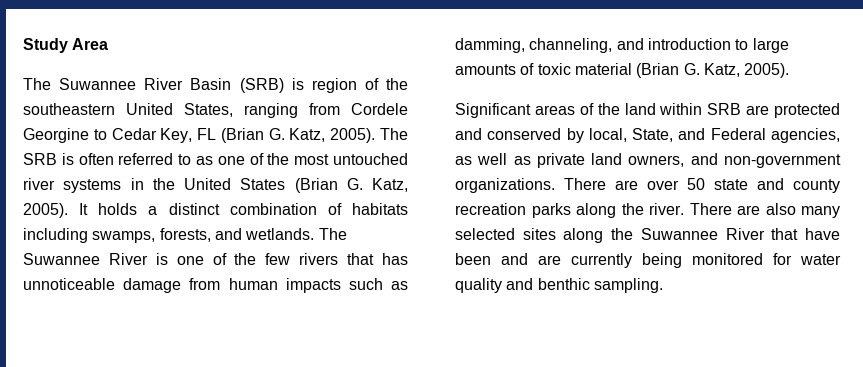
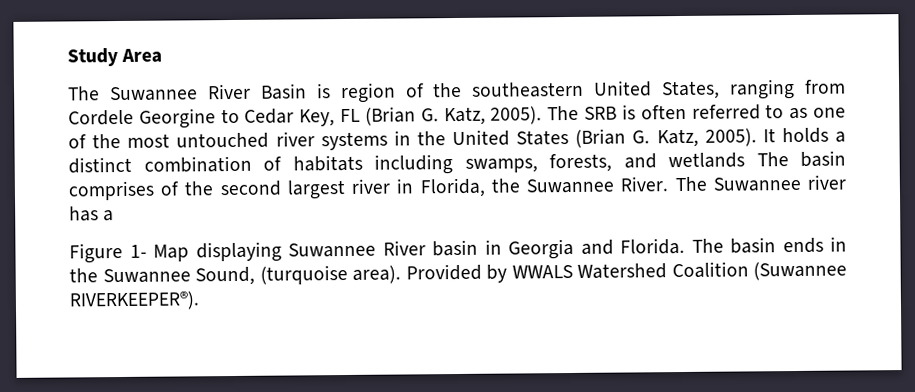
[239,78,284,93] (SRB) -> (307, 91) none
[245,228,347,240] [23,253,409,265] [23,278,408,293] [455,38,789,53] [455,63,790,78] [455,103,840,118] [455,128,840,143] [455,153,841,168] [455,178,840,193] [455,203,840,218] [455,228,840,243] [455,253,841,268] [455,278,663,293] wetlands. The Suwannee River is one of the few rivers that has unnoticeable damage from human impacts such as damming, channeling, and introduction to large amounts of toxic material (Brian G. Katz, 2005). // Significant areas of the land within SRB are protected and conserved by local, State, and Federal agencies, as well as private land owners, and non-government organizations. There are over 50 state and county recreation parks along the river. There are also many selected sites along the Suwannee River that have been and are currently being monitored for water quality and benthic sampling. -> [668,150,846,169] [68,174,847,201] [69,206,115,222] [69,236,847,264] [69,261,847,286] [69,291,199,311] wetlands The basin comprises of the second largest river in Florida, the Suwannee River. The Suwannee river has a // Figure 1- Map displaying Suwannee River basin in Georgia and Florida. The basin ends in the Suwannee Sound, (turquoise area). Provided by WWALS Watershed Coalition (Suwannee RIVERKEEPER®).

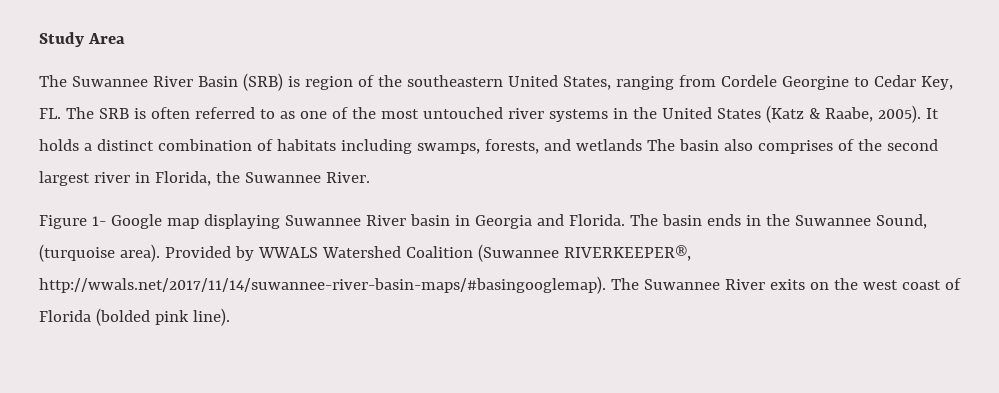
(307, 91) none -> [242,73,283,91] (SRB)
[340,106,543,126] FL (Brian G. Katz, 2005). -> [39,108,61,119] FL.
[575,128,699,148] (Brian G. Katz, -> [765,105,873,123] (Katz & Raabe,
(846, 158) none -> [723,139,753,151] also
[674,174,847,192] [69,206,115,222] The Suwannee river has a -> (370, 177) none
[153,244,189,262] Map -> [110,214,199,229] Google map
[69,291,199,311] RIVERKEEPER®). -> [563,245,691,261] [39,276,961,294] [39,308,230,326] RIVERKEEPER®, http://wwals.net/2017/11/14/suwannee-river-basin-maps/#basingooglemap). The Suwannee River exits on the west coast of Florida (bolded pink line).

